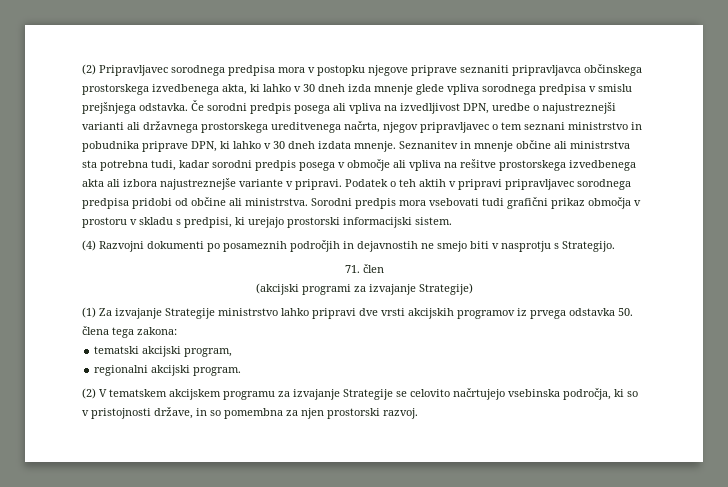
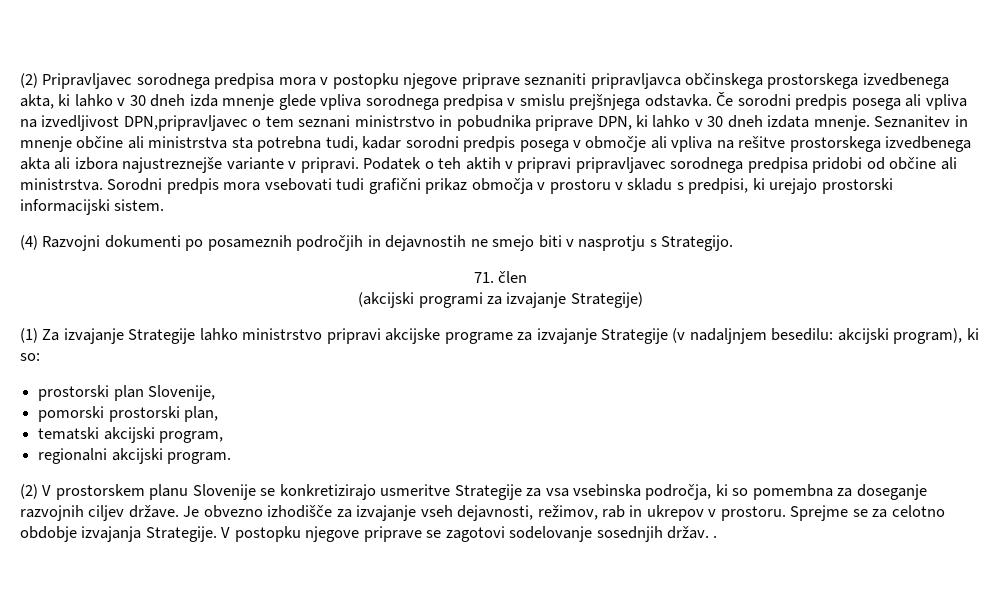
[463,102,616,114] [82,121,489,133] DPN, uredbe o najustreznejši varianti ali državnega prostorskega ureditvenega načrta, njegov pripravljavec -> [123,115,248,131] DPN,pripravljavec
[218,308,633,319] [82,326,177,338] ministrstvo lahko pripravi dve vrsti akcijskih programov iz prvega odstavka 50. člena tega zakona: -> [199,328,979,344] [20,353,40,361] [38,385,216,401] [38,406,219,422] lahko ministrstvo pripravi akcijske programe za izvajanje Strategije (v nadaljnjem besedilu: akcijski program), ki so: // prostorski plan Slovenije, // pomorski prostorski plan,
[109,388,638,400] [82,407,418,419] tematskem akcijskem programu za izvajanje Strategije se celovito načrtujejo vsebinska področja, ki so v pristojnosti države, in so pomembna za njen prostorski razvoj. -> [55,484,927,500] [20,505,945,521] [20,526,718,542] prostorskem planu Slovenije se konkretizirajo usmeritve Strategije za vsa vsebinska področja, ki so pomembna za doseganje razvojnih ciljev države. Je obvezno izhodišče za izvajanje vseh dejavnosti, režimov, rab in ukrepov v prostoru. Sprejme se za celotno obdobje izvajanja Strategije. V postopku njegove priprave se zagotovi sodelovanje sosednjih držav. .

